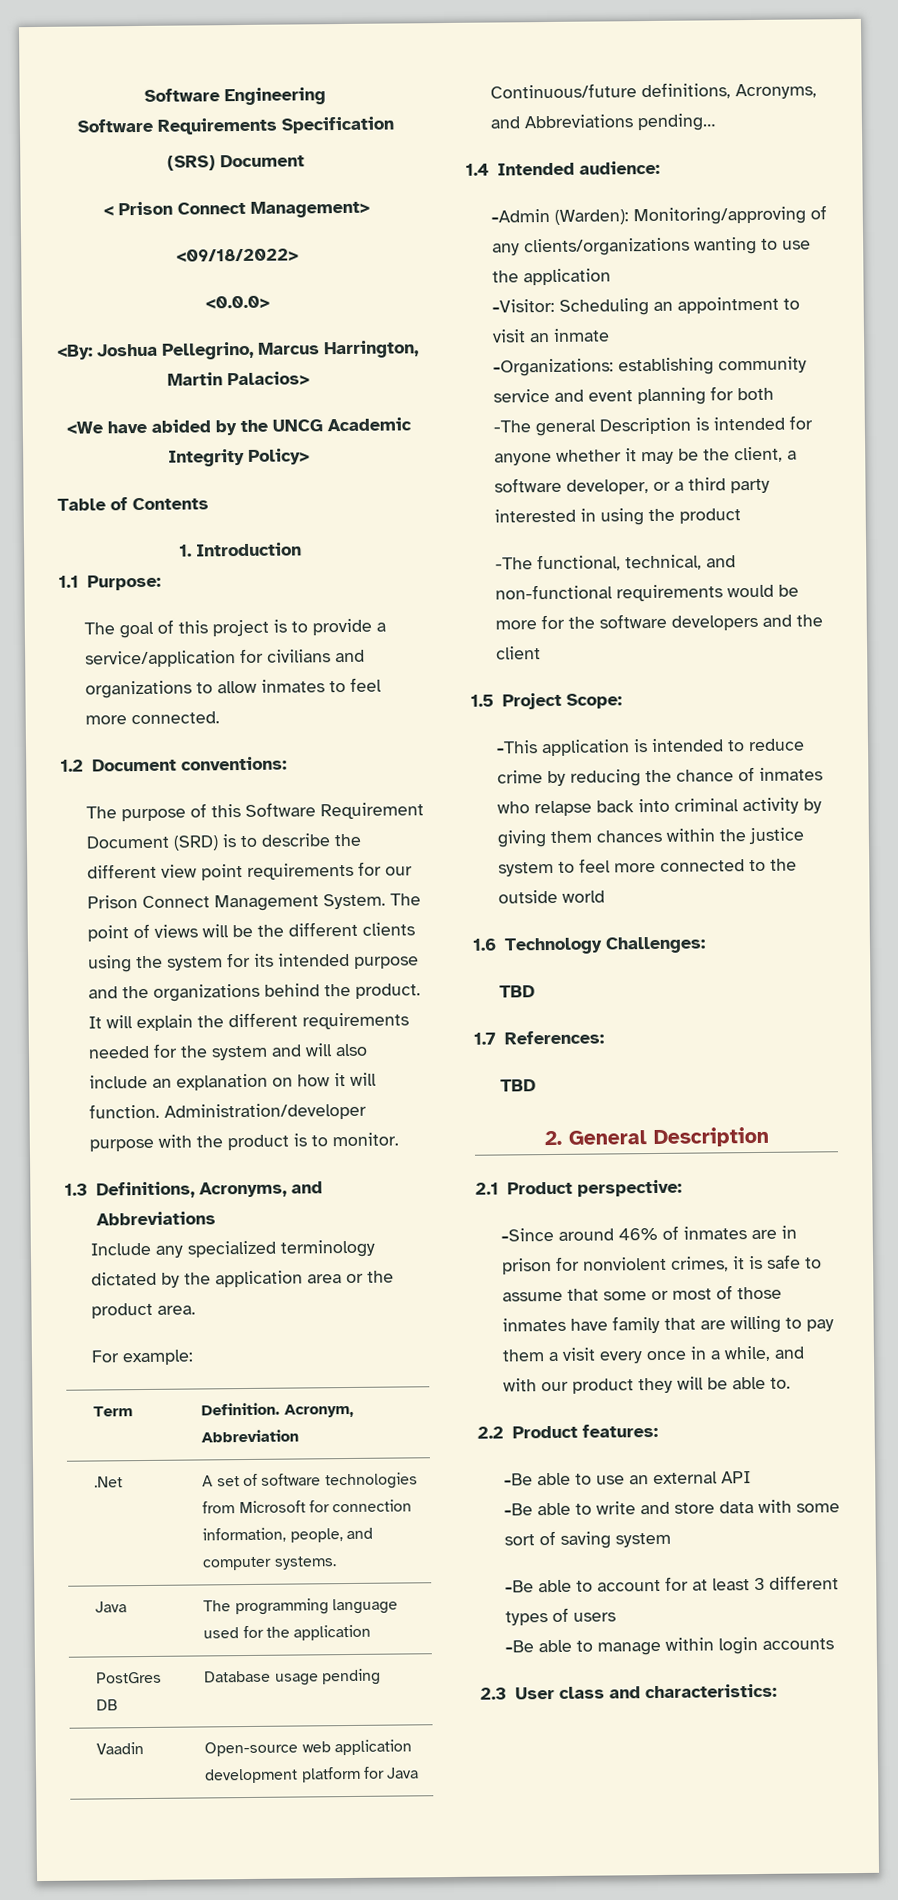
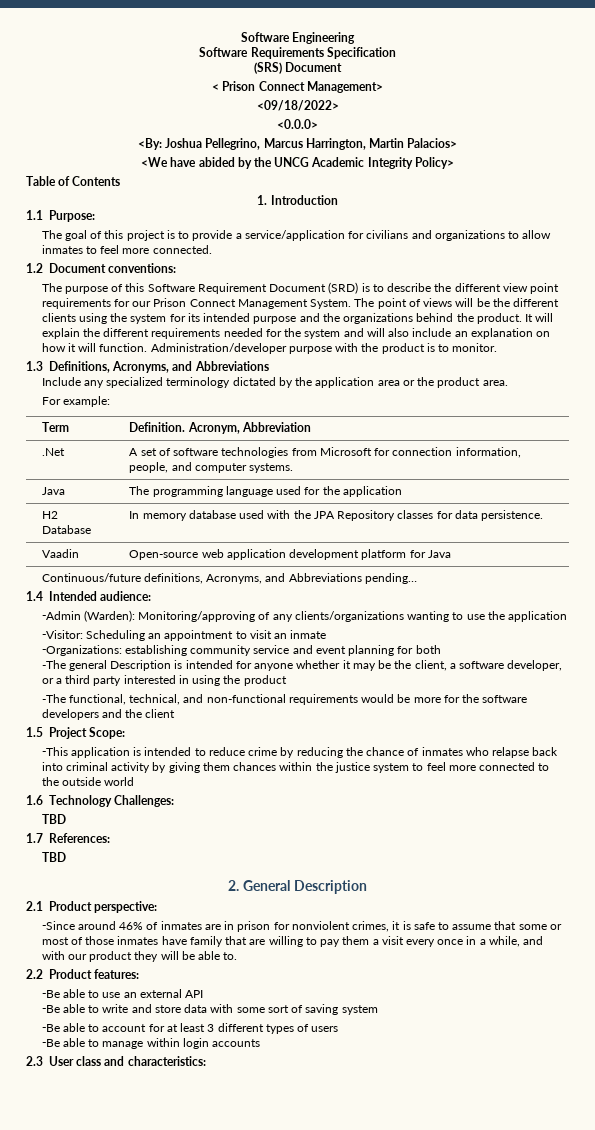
[96,1671,163,1684] [96,1699,119,1711] [204,1668,382,1686] PostGres DB | Database usage pending -> [42,511,59,519] [42,525,92,534] [129,510,544,521] H2 Database | In memory database used with the JPA Repository classes for data persistence.

